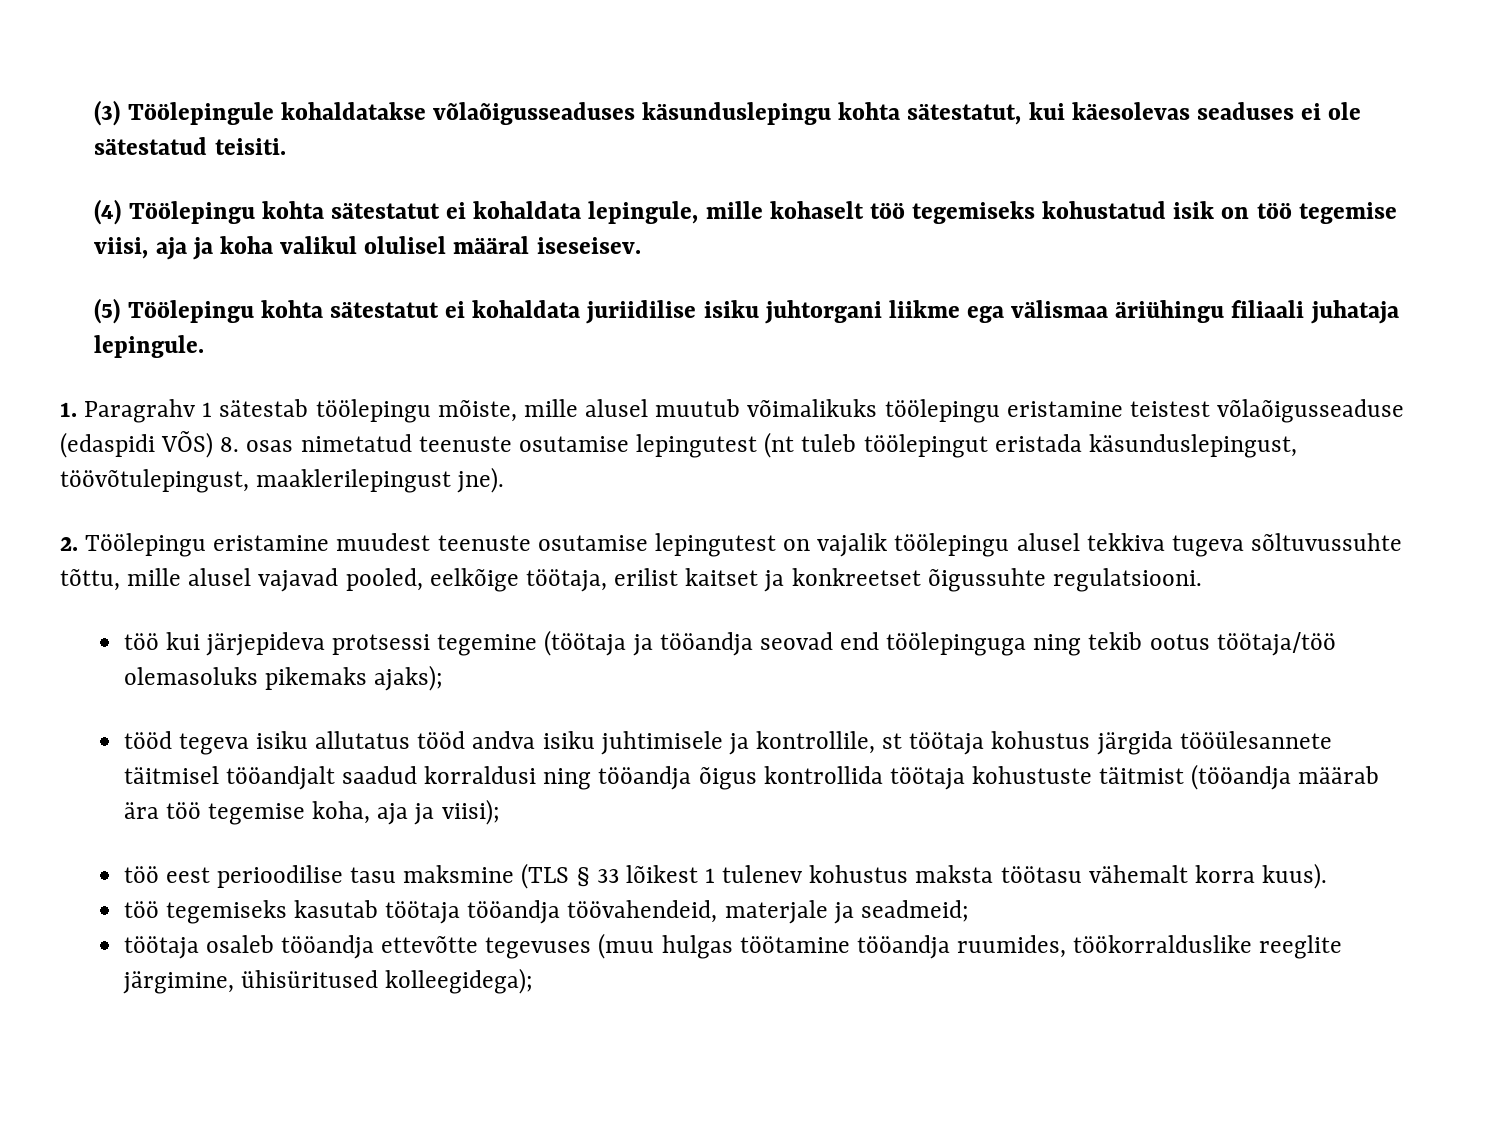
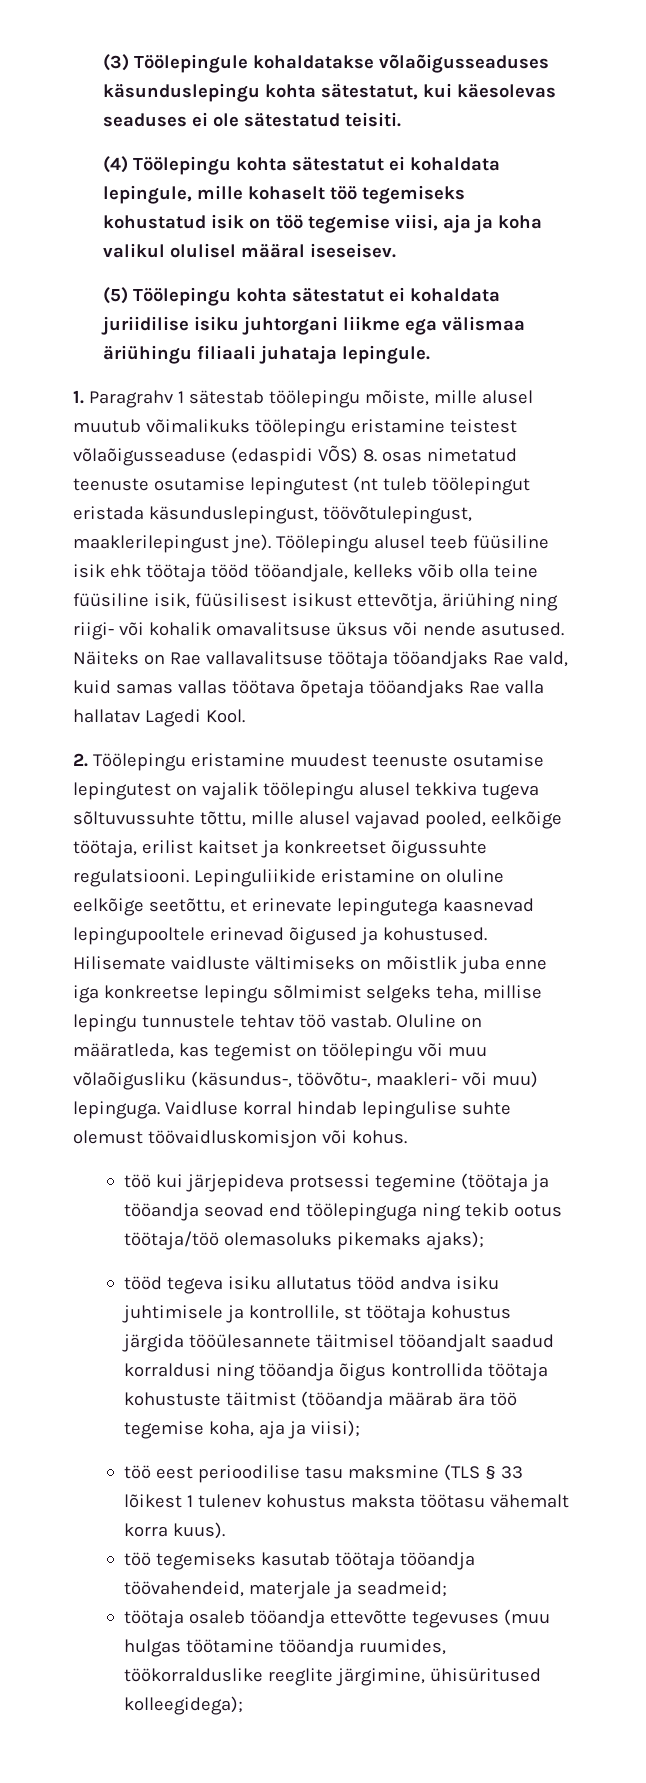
(505, 480) none -> [275,535,549,553] [73,564,538,582] [73,593,558,611] [73,622,564,640] [73,651,568,669] [73,680,544,698] [73,709,245,727] Töölepingu alusel teeb füüsiline isik ehk töötaja tööd tööandjale, kelleks võib olla teine füüsiline isik, füüsilisest isikust ettevõtja, äriühing ning riigi- või kohalik omavalitsuse üksus või nende asutused. Näiteks on Rae vallavalitsuse töötaja tööandjaks Rae vald, kuid samas vallas töötava õpetaja tööandjaks Rae valla hallatav Lagedi Kool.
(1202, 580) none -> [193,869,504,887] [73,898,534,916] [73,927,487,945] [73,956,547,974] [73,985,542,1003] [73,1014,482,1032] [73,1043,487,1061] [73,1071,538,1090] [73,1101,511,1119] [73,1130,407,1148] Lepinguliikide eristamine on oluline eelkõige seetõttu, et erinevate lepingutega kaasnevad lepingupooltele erinevad õigused ja kohustused. Hilisemate vaidluste vältimiseks on mõistlik juba enne iga konkreetse lepingu sõlmimist selgeks teha, millise lepingu tunnustele tehtav töö vastab. Oluline on määratleda, kas tegemist on töölepingu või muu võlaõigusliku (käsundus-, töövõtu-, maakleri- või muu) lepinguga. Vaidluse korral hindab lepingulise suhte olemust töövaidluskomisjon või kohus.

